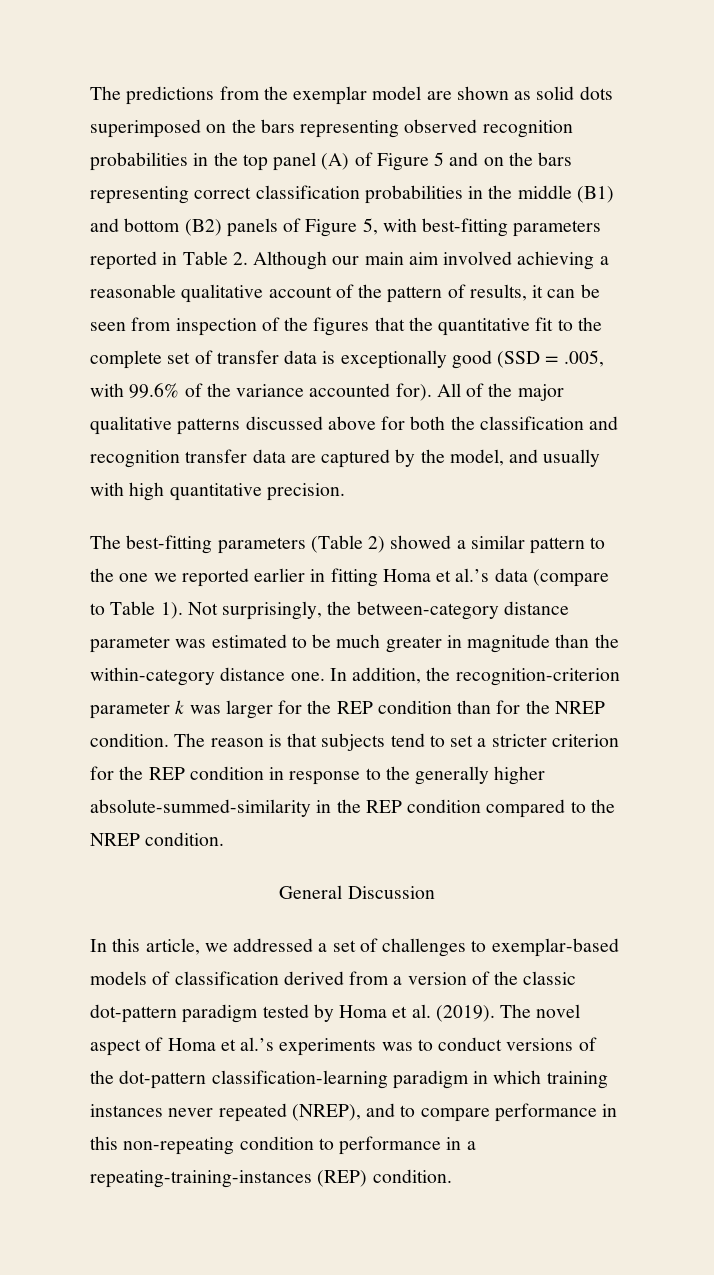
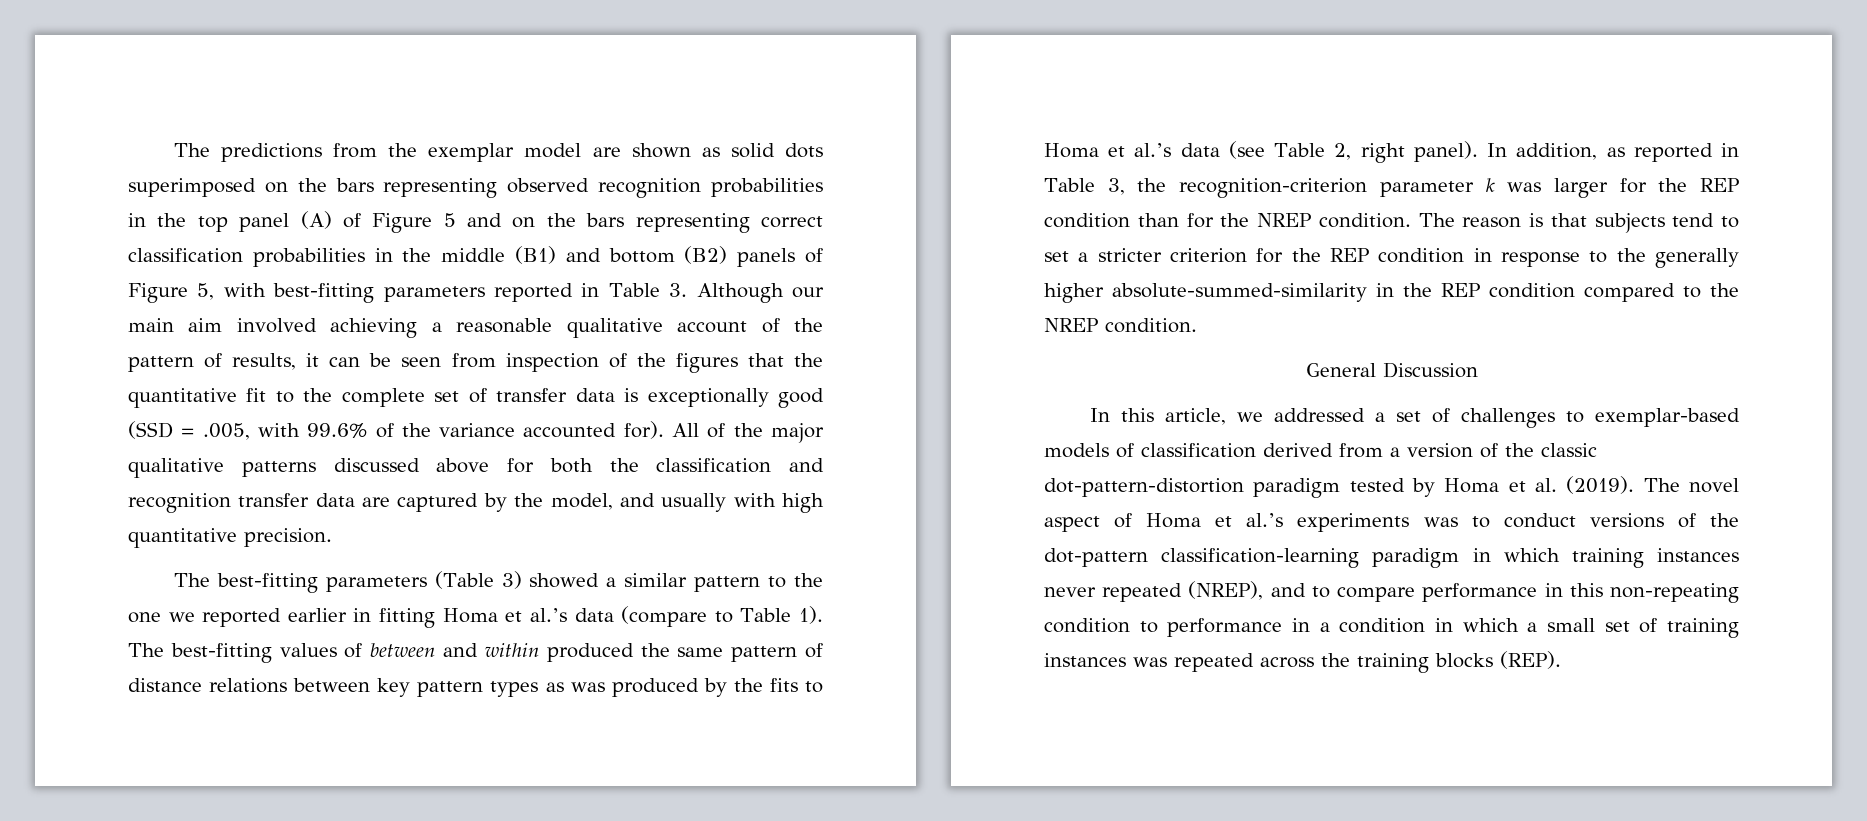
[232,252,248,265] 2. -> [669,283,688,297] 3.
[368,536,386,553] 2) -> [501,571,522,589] 3)
[187,601,569,620] [90,634,619,653] [90,667,422,686] Not surprisingly, the between-category distance parameter was estimated to be much greater in magnitude than the within-category distance one. In addition, -> [128,643,824,663] [128,678,823,697] [1044,141,1739,163] [1044,178,1125,195] The best-fitting values of between and within produced the same pattern of distance relations between key pattern types as was produced by the fits to Homa et al.’s data (see Table 2, right panel). In addition, as reported in Table 3,
[90,1004,177,1023] dot-pattern -> [1044,478,1244,497] dot-pattern-distortion
[90,1169,452,1188] repeating-training-instances (REP) condition. -> [1339,618,1739,638] [1044,651,1561,673] condition in which a small set of training instances was repeated across the training blocks (REP).

